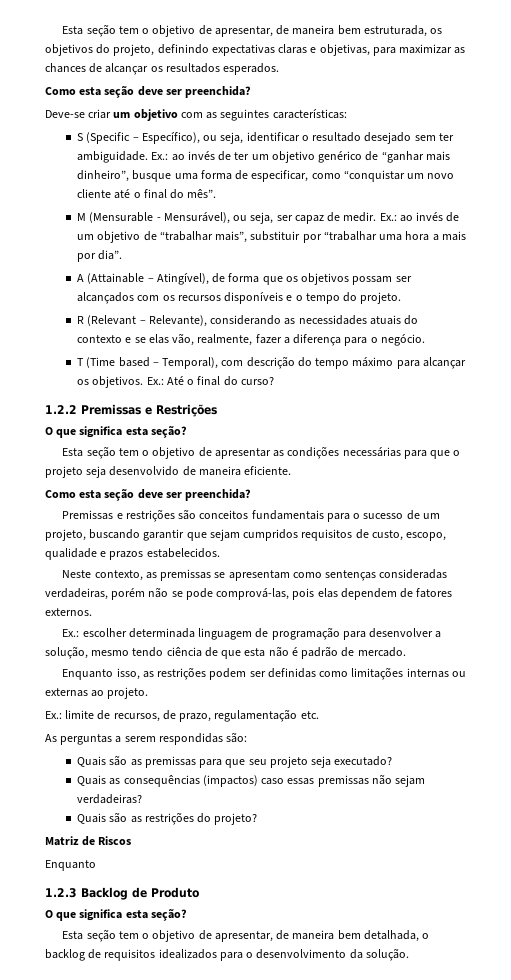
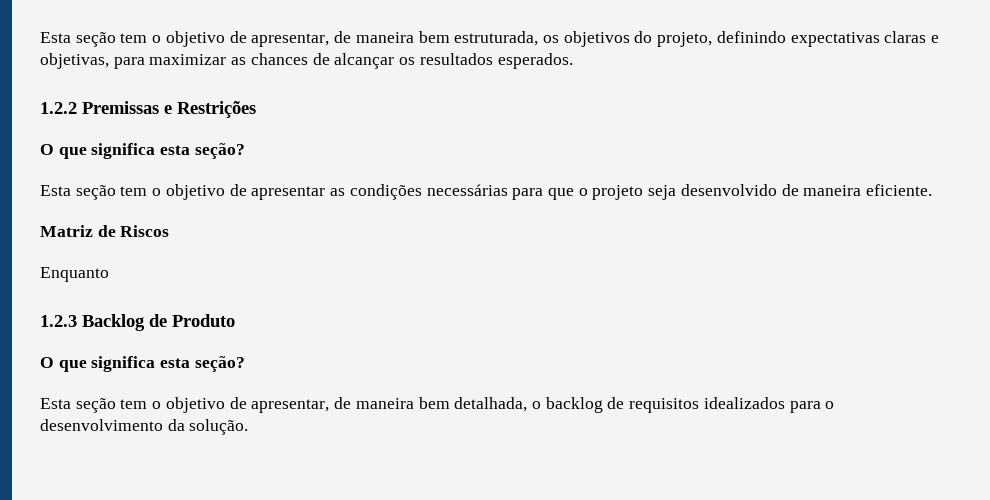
[45,86,252,98] [45,109,347,121] [77,132,454,144] [77,151,450,163] [77,170,455,182] [77,189,217,199] [77,212,460,224] [77,231,466,243] [77,250,123,262] [77,273,412,285] [77,292,402,304] [77,315,419,327] [77,333,425,346] [77,356,466,369] [77,376,274,388] // Como esta seção deve ser preenchida? // Deve-se criar um objetivo com as seguintes características: // S (Specific – Específico), ou seja, identificar o resultado desejado sem ter ambiguidade. Ex.: ao invés de ter um objetivo genérico de “ganhar mais dinheiro”, busque uma forma de especificar, como “conquistar um novo cliente até o final do mês”. // M (Mensurable - Mensurável), ou seja, ser capaz de medir. Ex.: ao invés de um objetivo de “trabalhar mais”, substituir por “trabalhar uma hora a mais por dia”. // A (Attainable – Atingível), de forma que os objetivos possam ser alcançados com os recursos disponíveis e o tempo do projeto. // R (Relevant – Relevante), considerando as necessidades atuais do contexto e se elas vão, realmente, fazer a diferença para o negócio. // T (Time based – Temporal), com descrição do tempo máximo para alcançar os objetivos. Ex.: Até o final do curso? -> (573, 61) none
[45,489,252,501] [62,509,440,522] [45,529,447,541] [45,548,220,560] [62,569,448,581] [45,587,453,600] [45,608,92,616] [62,627,442,640] [45,646,406,659] [62,667,466,680] [45,687,149,699] [45,709,319,722] [45,732,248,745] [77,755,393,768] [77,774,426,787] [77,794,143,804] [77,812,258,825] // Como esta seção deve ser preenchida? // Premissas e restrições são conceitos fundamentais para o sucesso de um projeto, buscando garantir que sejam cumpridos requisitos de custo, escopo, qualidade e prazos estabelecidos. // Neste contexto, as premissas se apresentam como sentenças consideradas verdadeiras, porém não se pode comprová-las, pois elas dependem de fatores externos. // Ex.: escolher determinada linguagem de programação para desenvolver a solução, mesmo tendo ciência de que esta não é padrão de mercado. // Enquanto isso, as restrições podem ser definidas como limitações internas ou externas ao projeto. // Ex.: limite de recursos, de prazo, regulamentação etc. // As perguntas a serem respondidas são: // Quais são as premissas para que seu projeto seja executado? // Quais as consequências (impactos) caso essas premissas não sejam verdadeiras? // Quais são as restrições do projeto? -> (933, 190) none

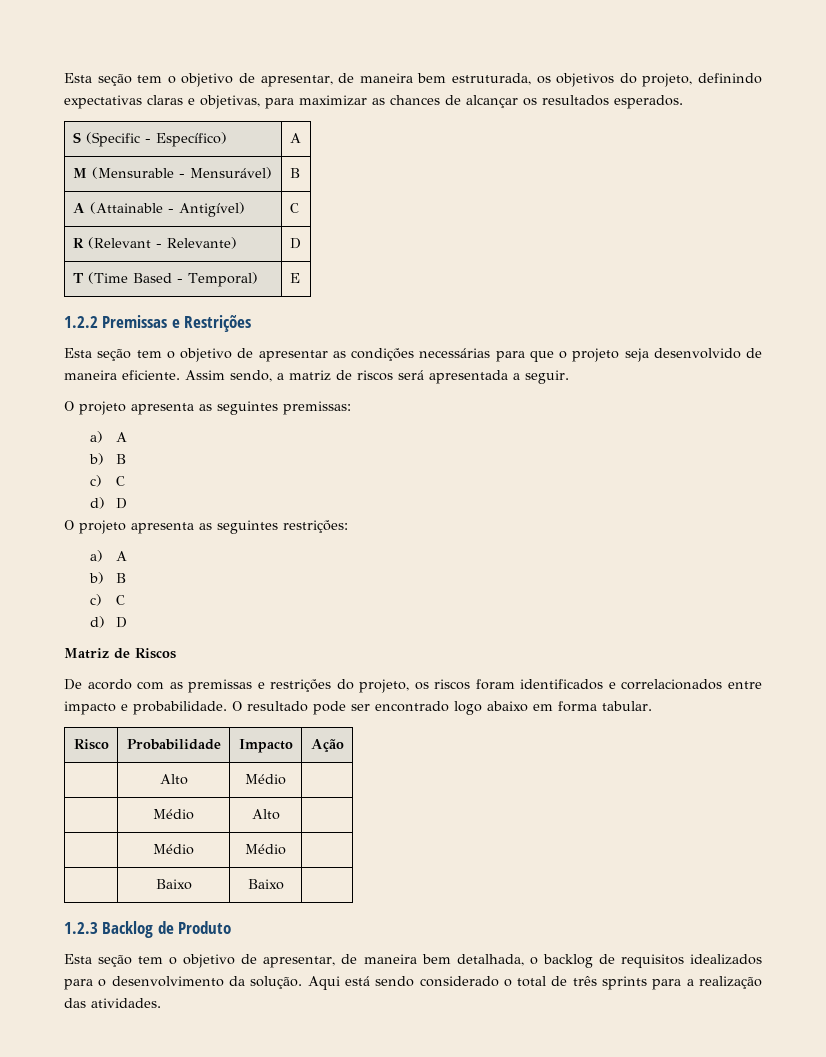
(573, 61) none -> [72,132,227,147] [289,133,301,143] [72,167,272,179] [289,168,300,178] [72,202,245,217] [289,203,299,213] [72,237,237,249] [289,238,301,249] [72,272,258,287] [289,273,300,283] // S (Specific - Específico) | A // M (Mensurable - Mensurável) | B // A (Attainable - Antigível) | C // R (Relevant - Relevante) | D // T (Time Based - Temporal) | E
[40,143,245,159] // O que significa esta seção? -> (252, 323) none
[40,225,170,237] [40,267,109,282] // Matriz de Riscos // Enquanto -> [185,370,569,384] [64,401,351,415] [89,431,127,443] [88,453,126,465] [89,475,125,487] [89,497,127,509] [64,520,348,534] [89,550,127,562] [88,572,126,584] [89,594,125,606] [89,616,127,628] [64,648,176,659] [64,679,762,693] [64,701,652,715] [73,739,109,750] [126,739,221,750] [238,739,293,753] [310,739,344,752] [159,774,188,785] [245,774,286,785] [153,809,194,820] [251,809,280,820] [153,844,194,855] [245,844,286,855] [155,879,192,890] [247,879,284,890] Assim sendo, a matriz de riscos será apresentada a seguir. // O projeto apresenta as seguintes premissas: // a) A // b) B // c) C // d) D // O projeto apresenta as seguintes restrições: // a) A // b) B // c) C // d) D // Matriz de Riscos // De acordo com as premissas e restrições do projeto, os riscos foram identificados e correlacionados entre impacto e probabilidade. O resultado pode ser encontrado logo abaixo em forma tabular. // Risco | Probabilidade | Impacto | Ação // | Alto | Médio | // | Médio | Alto | // | Médio | Médio | // | Baixo | Baixo |
[40,356,245,372] // O que significa esta seção? -> (232, 927) none
(249, 427) none -> [307,976,762,990] [64,998,161,1008] Aqui está sendo considerado o total de três sprints para a realização das atividades.

